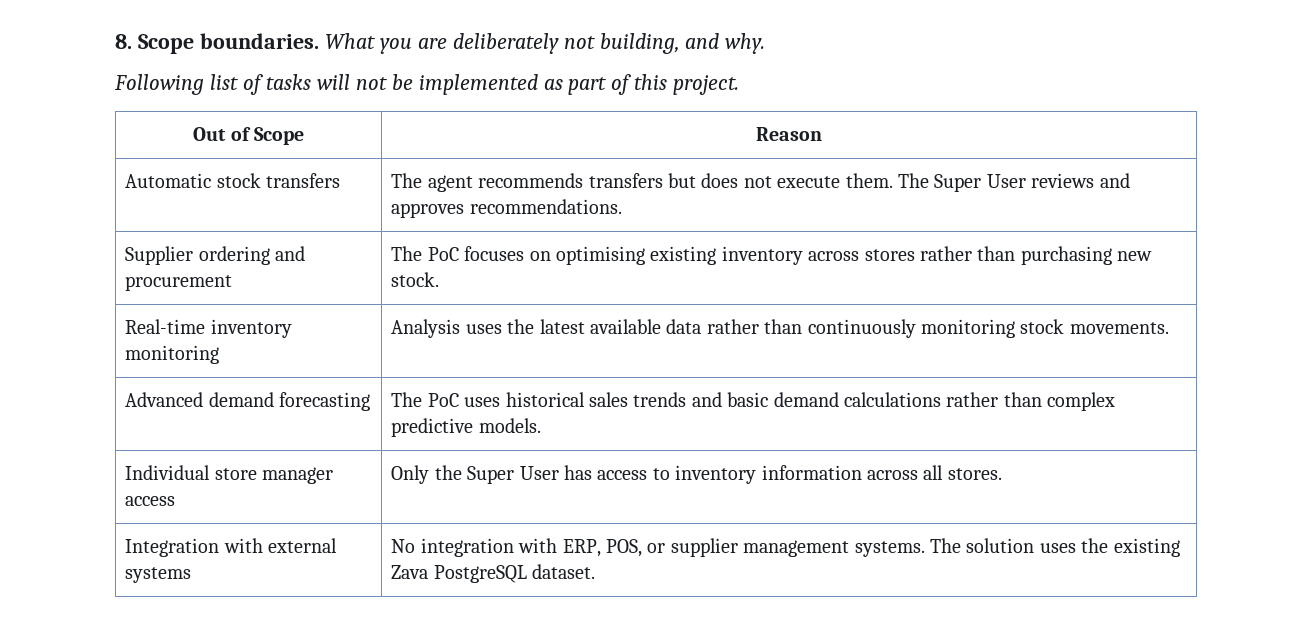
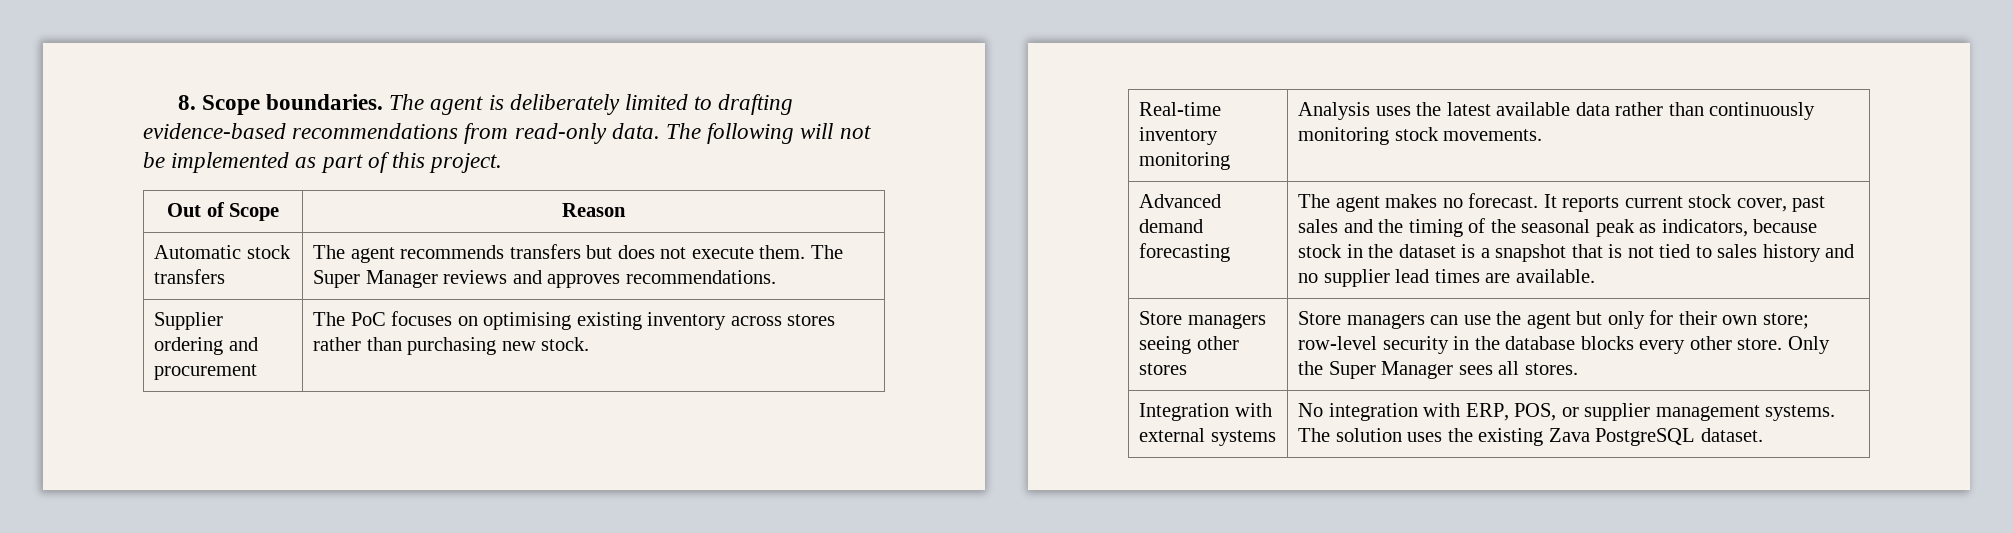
[324,33,766,54] [114,74,311,95] What you are deliberately not building, and why. // Following list of tasks -> [389,94,794,115] [143,123,795,144] The agent is deliberately limited to drafting evidence-based recommendations from read-only data. The following
[986,174,1026,188] User -> [365,270,438,288] Manager
[427,392,1116,411] [391,418,541,437] [125,465,334,484] [125,496,176,506] [391,465,918,484] PoC uses historical sales trends and basic demand calculations rather than complex predictive models. // Individual store manager access | Only the Super User has access to inventory information across -> [1335,193,1826,212] [1297,218,1818,237] [1297,244,1855,262] [1297,269,1595,287] [1138,311,1266,329] [1138,336,1239,354] [1138,363,1187,375] [1297,310,1809,329] [1297,336,1830,354] [1297,361,1493,379] agent makes no forecast. It reports current stock cover, past sales and the timing of the seasonal peak as indicators, because stock in the dataset is a snapshot that is not tied to sales history and no supplier lead times are available. // Store managers seeing other stores | Store managers can use the agent but only for their own store; row-level security in the database blocks every other store. Only the Super Manager sees

